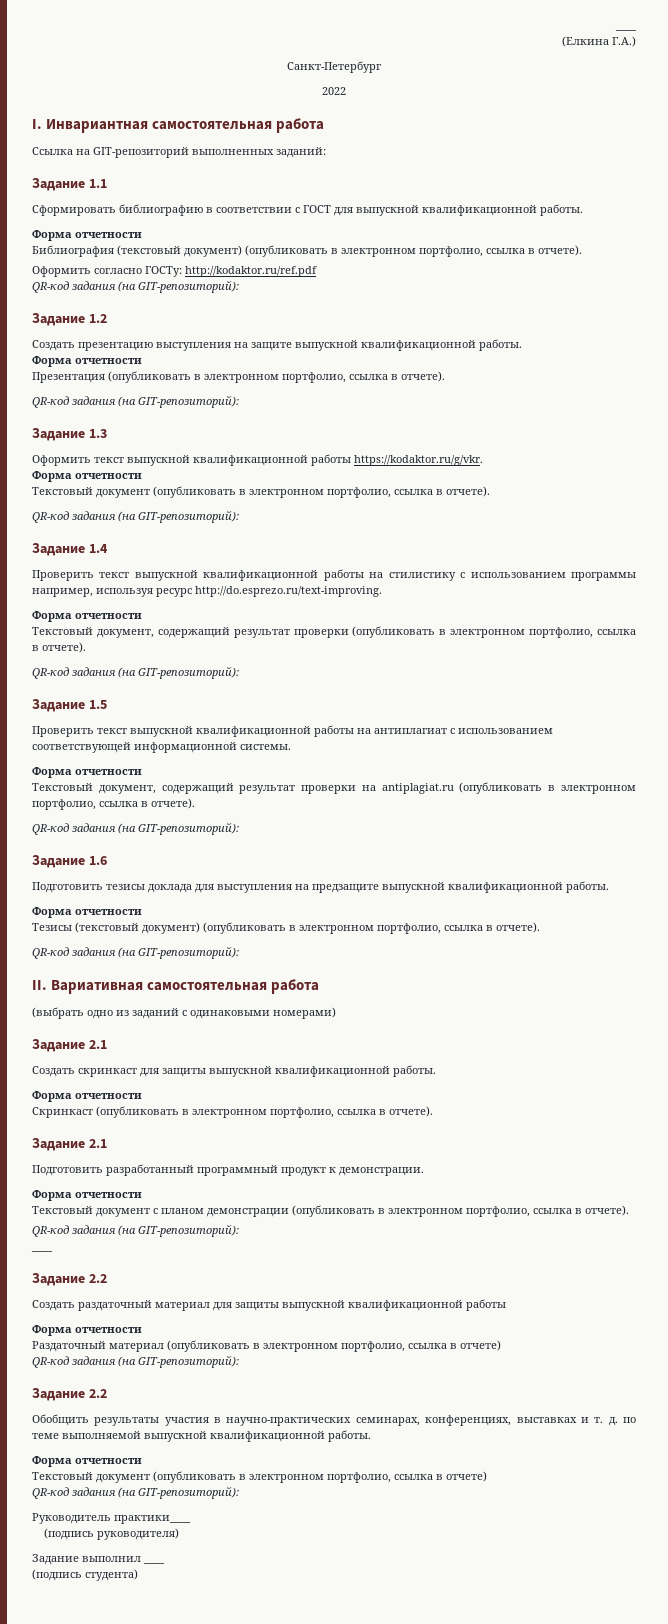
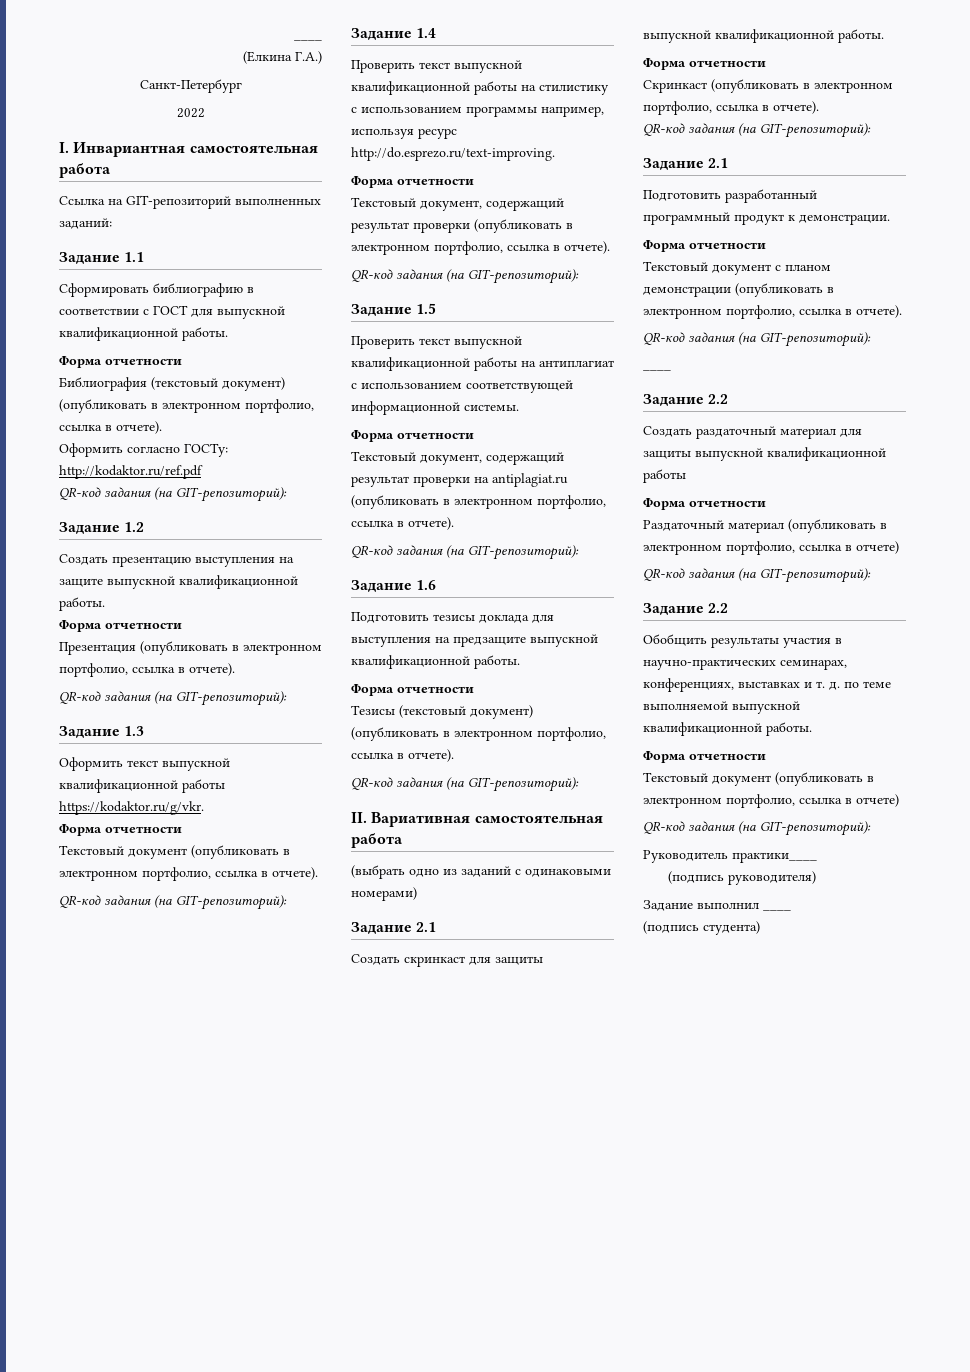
(433, 1111) none -> [643,123,871,138] // QR-код задания (на GIT-репозиторий):

